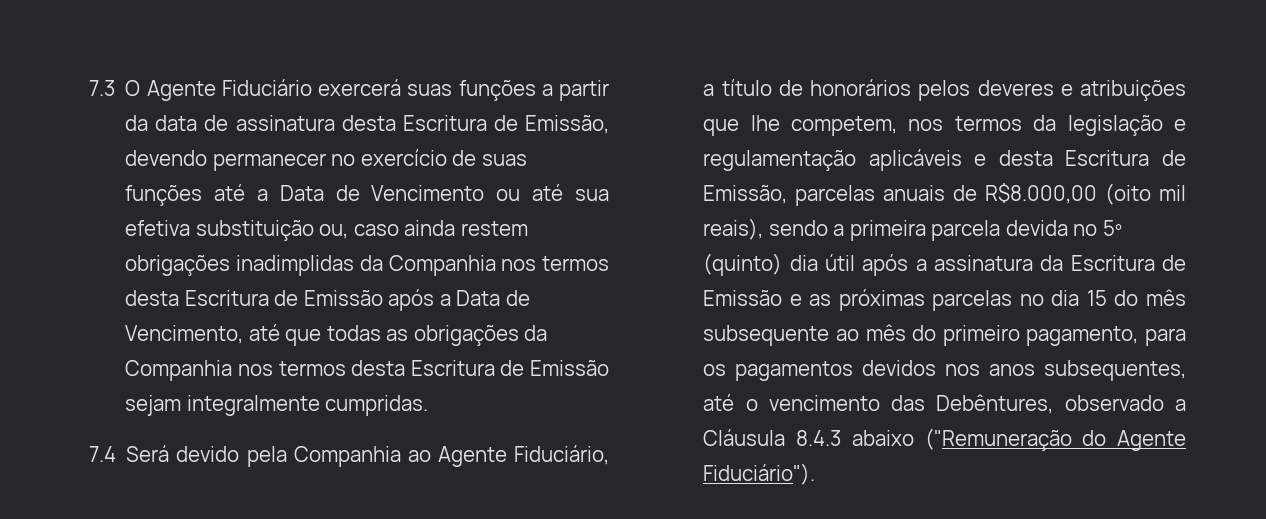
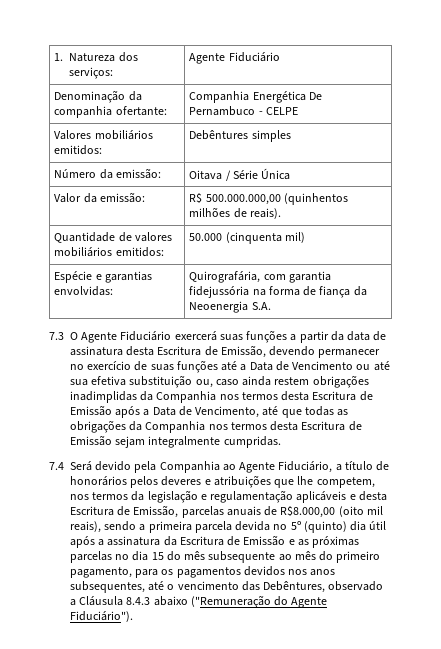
(89, 88) none -> [54,52,138,62] [69,67,114,79] [189,52,280,64] [54,90,142,103] [54,106,167,118] [189,91,322,103] [189,106,298,116] [54,130,153,140] [54,145,103,155] [189,130,291,142] [54,168,161,179] [189,168,291,181] [54,192,145,203] [189,193,348,205] [189,207,281,219] [54,232,172,243] [54,247,164,257] [189,232,305,244] [54,271,152,283] [54,286,114,296] [189,271,331,283] [189,286,367,298] [189,301,271,313] 1. Natureza dos serviços: | Agente Fiduciário // Denominação da companhia ofertante: | Companhia Energética De Pernambuco - CELPE // Valores mobiliários emitidos: | Debêntures simples // Número da emissão: | Oitava / Série Única // Valor da emissão: | R$ 500.000.000,00 (quinhentos milhões de reais). // Quantidade de valores mobiliários emitidos: | 50.000 (cinquenta mil) // Espécie e garantias envolvidas: | Quirografária, com garantia fidejussória na forma de fiança da Neoenergia S.A. //

